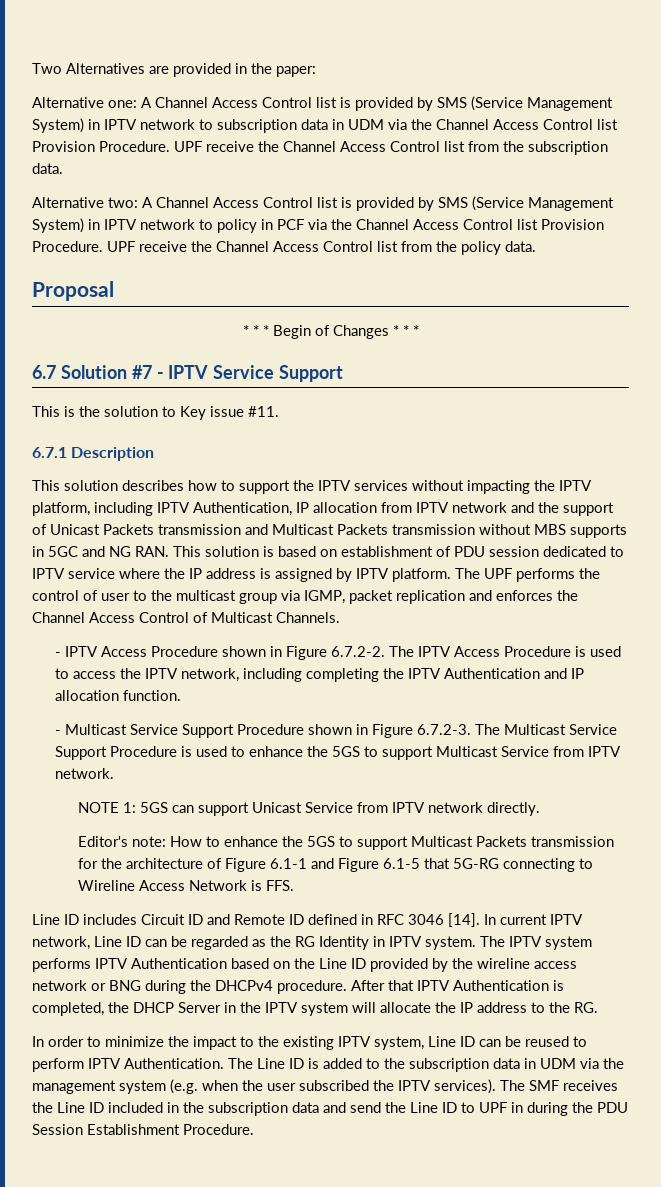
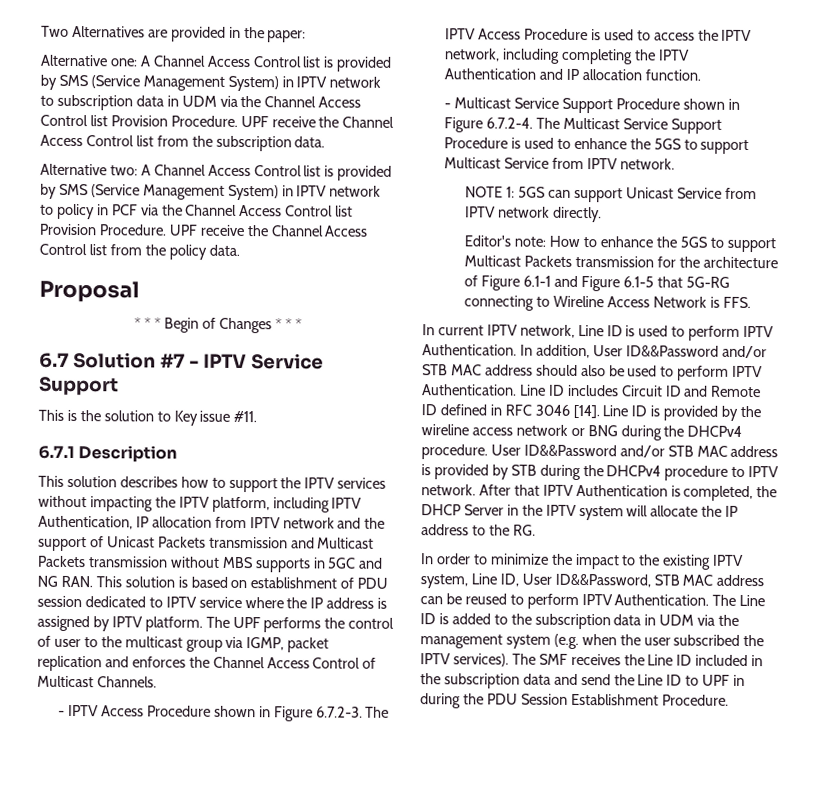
[330,646,385,657] 6.7.2-2. -> [315,706,363,718] 6.7.2-3.
[416,724,471,735] 6.7.2-3. -> [486,117,534,129] 6.7.2-4.
(294, 885) none -> [422,324,775,341] [422,344,767,359] [422,364,764,381] [422,384,517,396] In current IPTV network, Line ID is used to perform IPTV Authentication. In addition, User ID&&Password and/or STB MAC address should also be used to perform IPTV Authentication.
[484,914,583,925] [32,936,592,950] [32,958,366,972] In current IPTV network, Line ID can be regarded as the RG Identity in IPTV system. The IPTV system performs IPTV Authentication based on the Line ID -> [602,405,661,417] Line ID is
(347, 987) none -> [490,444,779,458] [421,464,780,481] [421,484,476,496] User ID&&Password and/or STB MAC address is provided by STB during the DHCPv4 procedure to IPTV network.
[460,1036,475,1047] ID -> [499,573,765,588] ID, User ID&&Password, STB MAC address

